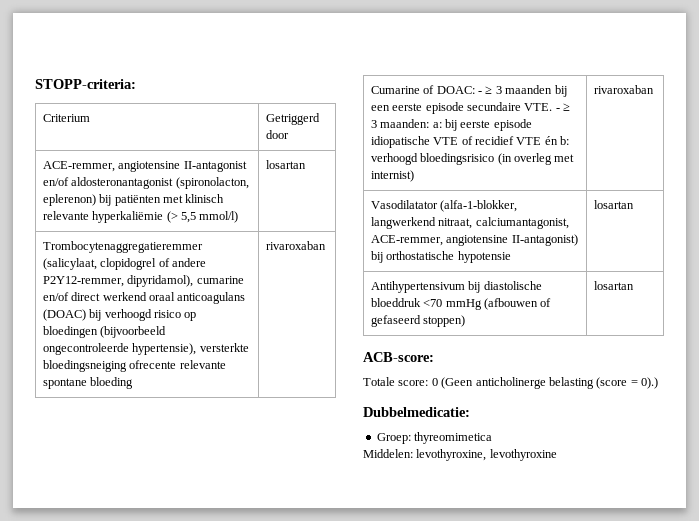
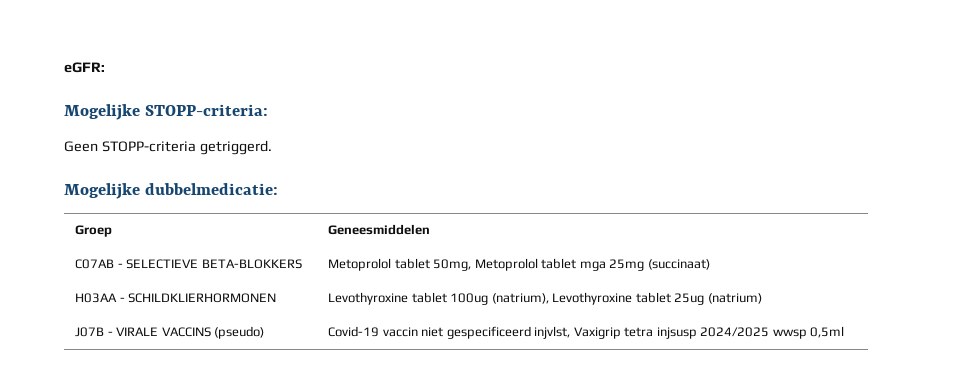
(35, 84) none -> [64,62,105,73] [64,104,140,120] eGFR: // Mogelijke
[42,114,90,122] [265,113,320,125] [265,130,289,139] [42,161,247,172] [42,177,249,189] [42,194,225,206] [42,211,239,223] [265,160,306,169] [42,241,203,253] [42,258,207,270] [42,275,244,287] [42,292,246,304] [42,309,197,321] [42,326,167,338] [42,343,249,355] [42,360,226,372] [42,377,134,389] [265,241,326,250] [370,85,567,97] [370,102,571,114] [370,119,532,131] [370,136,570,148] [370,153,575,165] [370,170,414,182] [593,85,654,94] [370,200,518,212] [370,217,569,229] [370,234,578,246] [370,251,511,263] [593,200,634,209] [370,281,542,293] [370,298,552,310] [370,315,466,327] [593,281,634,290] [363,352,434,362] [363,377,658,389] [363,407,470,417] [376,432,493,444] [363,449,557,461] // Criterium | Getriggerd door // ACE-remmer, angiotensine II-antagonist en/of aldosteronantagonist (spironolacton, eplerenon) bij patiënten met klinisch relevante hyperkaliëmie (> 5,5 mmol/l) | losartan // Trombocytenaggregatieremmer (salicylaat, clopidogrel of andere P2Y12-remmer, dipyridamol), cumarine en/of direct werkend oraal anticoagulans (DOAC) bij verhoogd risico op bloedingen (bijvoorbeeld ongecontroleerde hypertensie), versterkte bloedingsneiging ofrecente relevante spontane bloeding | rivaroxaban // Cumarine of DOAC: - ≥ 3 maanden bij een eerste episode secundaire VTE. - ≥ 3 maanden: a: bij eerste episode idiopatische VTE of recidief VTE én b: verhoogd bloedingsrisico (in overleg met internist) | rivaroxaban // Vasodilatator (alfa-1-blokker, langwerkend nitraat, calciumantagonist, ACE-remmer, angiotensine II-antagonist) bij orthostatische hypotensie | losartan // Antihypertensivum bij diastolische bloeddruk <70 mmHg (afbouwen of gefaseerd stoppen) | losartan // ACB-score: // Totale score: 0 (Geen anticholinerge belasting (score = 0).) // Dubbelmedicatie: // Groep: thyreomimetica // Middelen: levothyroxine, levothyroxine -> [64,140,272,155] [64,183,279,199] [75,225,113,237] [328,224,431,235] [75,259,302,269] [328,258,710,271] [75,293,277,303] [328,292,762,305] [75,326,265,339] [328,326,845,339] // Geen STOPP-criteria getriggerd. // Mogelijke dubbelmedicatie: // Groep | Geneesmiddelen // C07AB - SELECTIEVE BETA-BLOKKERS | Metoprolol tablet 50mg, Metoprolol tablet mga 25mg (succinaat) // H03AA - SCHILDKLIERHORMONEN | Levothyroxine tablet 100ug (natrium), Levothyroxine tablet 25ug (natrium) // J07B - VIRALE VACCINS (pseudo) | Covid-19 vaccin niet gespecificeerd injvlst, Vaxigrip tetra injsusp 2024/2025 wwsp 0,5ml

